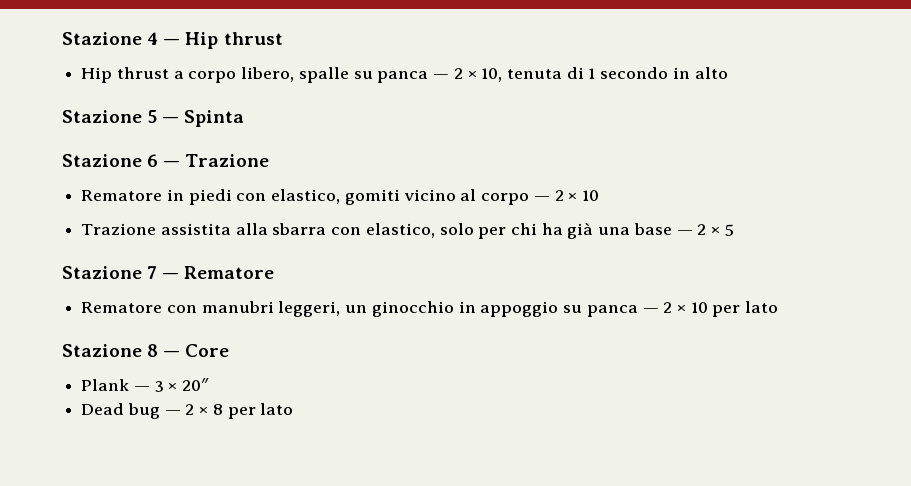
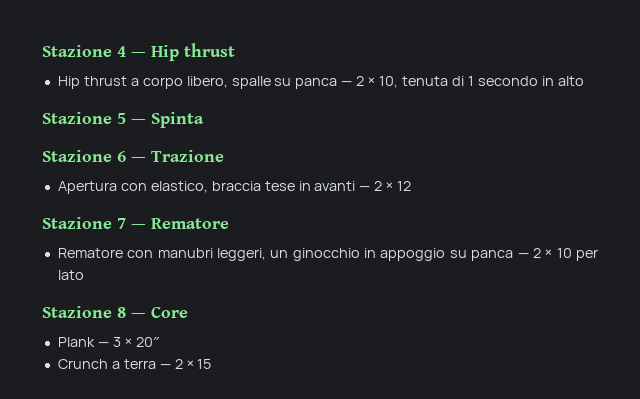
[81,189,599,205] [81,222,734,239] Rematore in piedi con elastico, gomiti vicino al corpo — 2 × 10 // Trazione assistita alla sbarra con elastico, solo per chi ha già una base — 2 × 5 -> [57,181,412,194] Apertura con elastico, braccia tese in avanti — 2 × 12
[81,403,294,419] Dead bug — 2 × 8 per lato -> [57,359,212,369] Crunch a terra — 2 × 15

